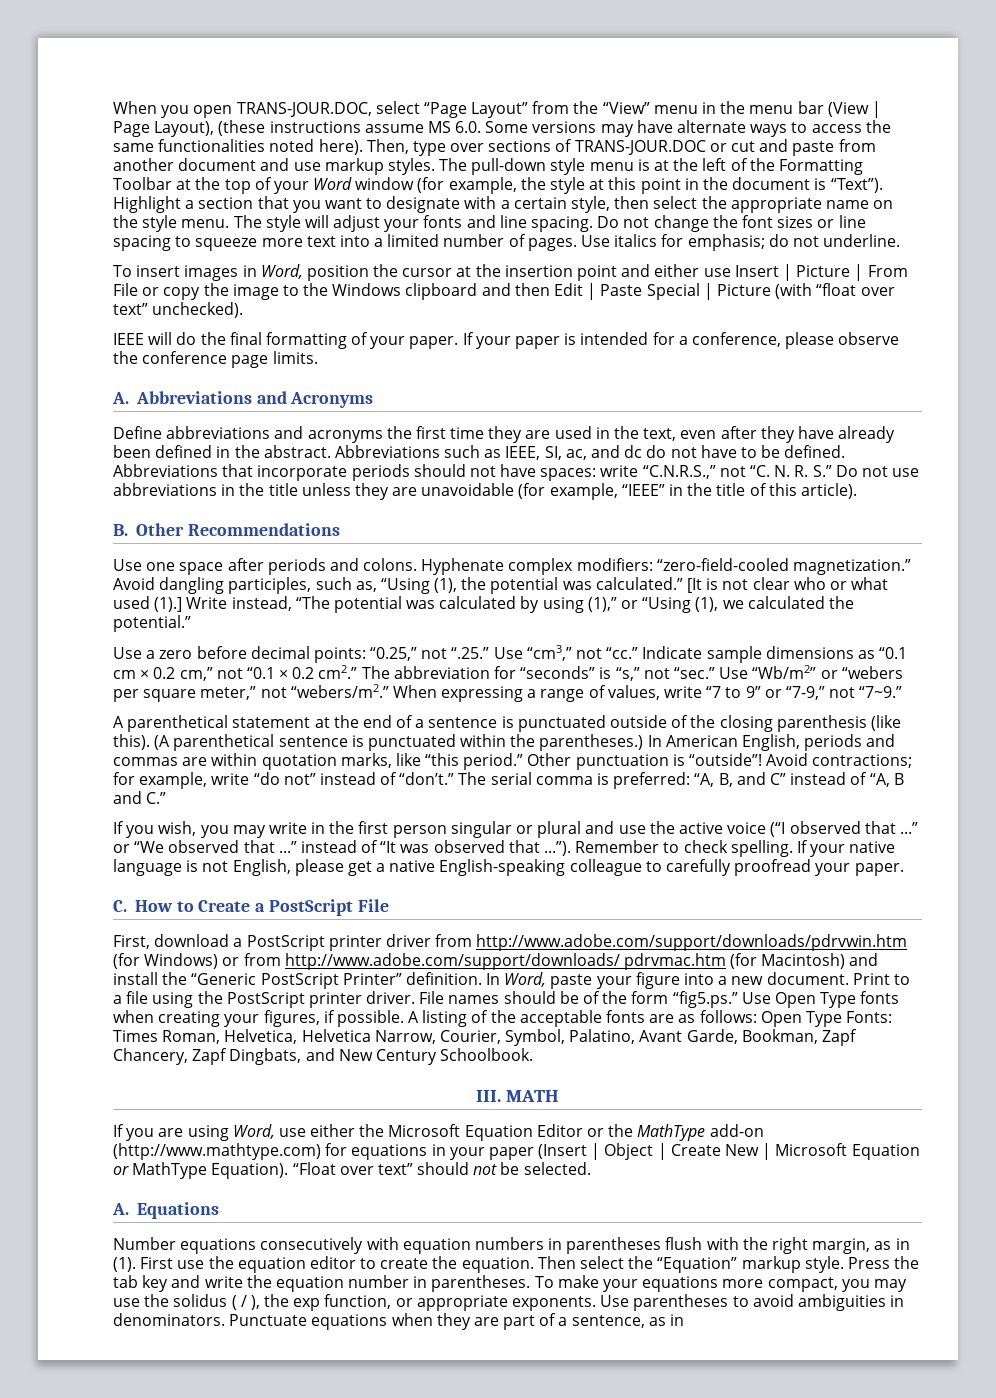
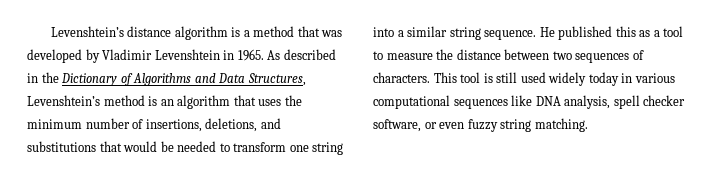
[113,101,881,118] [113,120,891,137] [113,139,876,156] [113,158,863,175] [113,177,884,194] [113,196,894,213] [113,215,866,232] [113,234,901,251] [113,264,908,281] [113,283,895,300] [113,302,244,318] [113,332,900,349] [113,351,318,368] [112,391,374,408] [113,426,896,443] [113,445,846,460] [113,464,920,481] [113,483,857,500] [113,523,340,536] [113,558,912,575] [113,577,889,594] [113,596,854,613] [113,615,191,632] [113,645,908,663] [113,665,903,681] [113,684,903,702] [113,715,901,732] [113,734,896,751] [113,753,913,770] [113,772,904,789] [113,791,167,804] [113,821,918,838] [113,840,896,857] [113,859,904,876] [113,899,390,916] [113,934,908,951] [113,953,879,970] [113,972,910,989] [113,991,900,1008] [113,1010,893,1027] [113,1029,858,1046] [113,1048,534,1065] [476,1090,559,1102] [113,1124,764,1141] [113,1143,920,1160] [113,1162,591,1179] [112,1202,219,1219] [113,1237,910,1254] [113,1256,920,1273] [113,1275,907,1292] [113,1294,905,1311] [113,1313,685,1330] When you open TRANS-JOUR.DOC, select “Page Layout” from the “View” menu in the menu bar (View | Page Layout), (these instructions assume MS 6.0. Some versions may have alternate ways to access the same functionalities noted here). Then, type over sections of TRANS-JOUR.DOC or cut and paste from another document and use markup styles. The pull-down style menu is at the left of the Formatting Toolbar at the top of your Word window (for example, the style at this point in the document is “Text”). Highlight a section that you want to designate with a certain style, then select the appropriate name on the style menu. The style will adjust your fonts and line spacing. Do not change the font sizes or line spacing to squeeze more text into a limited number of pages. Use italics for emphasis; do not underline. // To insert images in Word, position the cursor at the insertion point and either use Insert | Picture | From File or copy the image to the Windows clipboard and then Edit | Paste Special | Picture (with “float over text” unchecked). // IEEE will do the final formatting of your paper. If your paper is intended for a conference, please observe the conference page limits. // A. Abbreviations and Acronyms // Define abbreviations and acronyms the first time they are used in the text, even after they have already been defined in the abstract. Abbreviations such as IEEE, SI, ac, and dc do not have to be defined. Abbreviations that incorporate periods should not have spaces: write “C.N.R.S.,” not “C. N. R. S.” Do not use abbreviations in the title unless they are unavoidable (for example, “IEEE” in the title of this article). // B. Other Recommendations // Use one space after periods and colons. Hyphenate complex modifiers: “zero-field-cooled magnetization.” Avoid dangling participles, such as, “Using (1), the potential was calculated.” [It is not clear who or what used (1).] Write instead, “The potential was calculated by using (1),” or “Using (1), we calculated the potential.” // Use a zero before decimal points: “0.25,” not “.25.” Use “cm3,” not “cc.” Indicate sample dimensions as “0.1 cm × 0.2 cm,” not “0.1 × 0.2 cm2.” The abbreviation for “seconds” is “s,” not “sec.” Use “Wb/m2” or “webers per square meter,” not “webers/m2.” When expressing a range of values, write “7 to 9” or “7-9,” not “7~9.” // A parenthetical statement at the end of a sentence is punctuated outside of the closing parenthesis (like this). (A parenthetical sentence is punctuated within the parentheses.) In American English, periods and commas are within quotation marks, like “this period.” Other punctuation is “outside”! Avoid contractions; for example, write “do not” instead of “don’t.” The serial comma is preferred: “A, B, and C” instead of “A, B and C.” // If you wish, you may write in the first person singular or plural and use the active voice (“I observed that ...” or “We observed that ...” instead of “It was observed that ...”). Remember to check spelling. If your native language is not English, please get a native English-speaking colleague to carefully proofread your paper. // C. How to Create a PostScript File // First, download a PostScript printer driver from http://www.adobe.com/support/downloads/pdrvwin.htm (for Windows) or from http://www.adobe.com/support/downloads/ pdrvmac.htm (for Macintosh) and install the “Generic PostScript Printer” definition. In Word, paste your figure into a new document. Print to a file using the PostScript printer driver. File names should be of the form “fig5.ps.” Use Open Type fonts when creating your figures, if possible. A listing of the acceptable fonts are as follows: Open Type Fonts: Times Roman, Helvetica, Helvetica Narrow, Courier, Symbol, Palatino, Avant Garde, Bookman, Zapf Chancery, Zapf Dingbats, and New Century Schoolbook. // III. MATH // If you are using Word, use either the Microsoft Equation Editor or the MathType add-on (http://www.mathtype.com) for equations in your paper (Insert | Object | Create New | Microsoft Equation or MathType Equation). “Float over text” should not be selected. // A. Equations // Number equations consecutively with equation numbers in parentheses flush with the right margin, as in (1). First use the equation editor to create the equation. Then select the “Equation” markup style. Press the tab key and write the equation number in parentheses. To make your equations more compact, you may use the solidus ( / ), the exp function, or appropriate exponents. Use parentheses to avoid ambiguities in denominators. Punctuate equations when they are part of a sentence, as in -> [50,26,343,40] [27,49,336,63] [27,72,306,86] [27,95,302,109] [27,118,281,132] [27,141,344,155] [373,26,684,40] [373,49,644,63] [373,72,675,86] [373,95,686,109] [373,118,588,132] Levenshtein’s distance algorithm is a method that was developed by Vladimir Levenshtein in 1965. As described in the Dictionary of Algorithms and Data Structures, Levenshtein’s method is an algorithm that uses the minimum number of insertions, deletions, and substitutions that would be needed to transform one string into a similar string sequence. He published this as a tool to measure the distance between two sequences of characters. This tool is still used widely today in various computational sequences like DNA analysis, spell checker software, or even fuzzy string matching.

